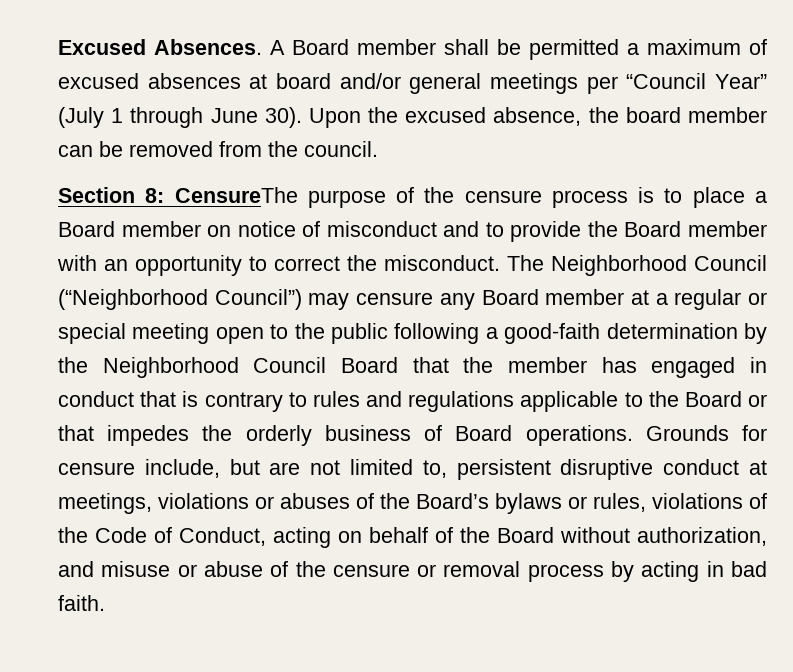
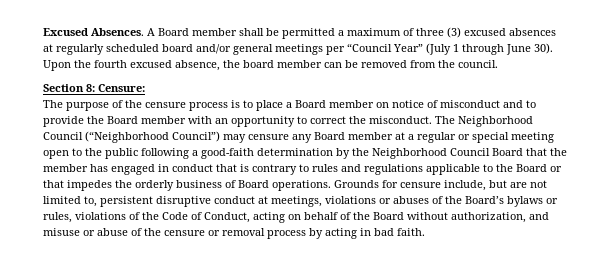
(767, 47) none -> [416,27,461,38] three (3)
(268, 81) none -> [56,44,159,55] regularly scheduled
(399, 115) none -> [94,60,127,68] fourth
[174,187,298,203] CensureThe -> [98,84,145,92] [43,100,63,108] Censure: // The

